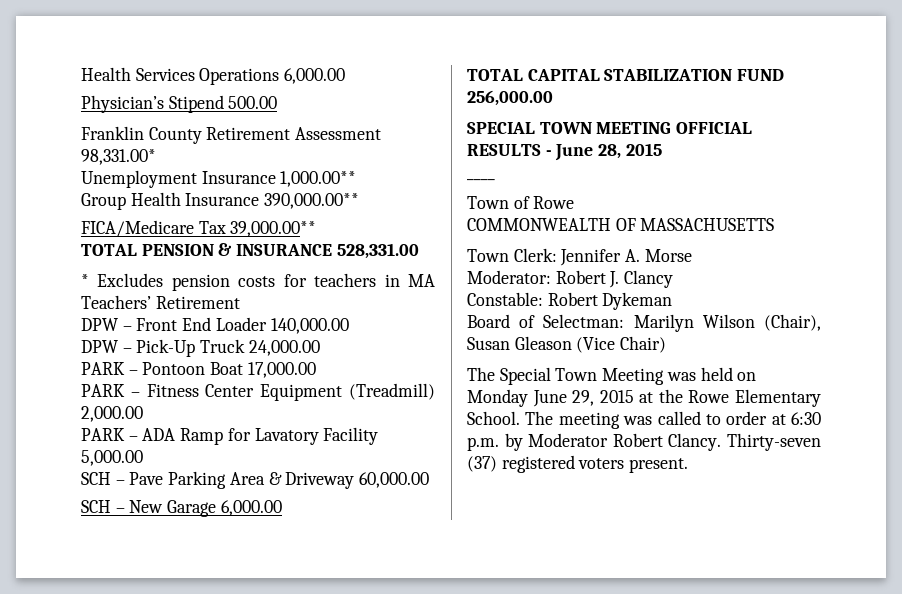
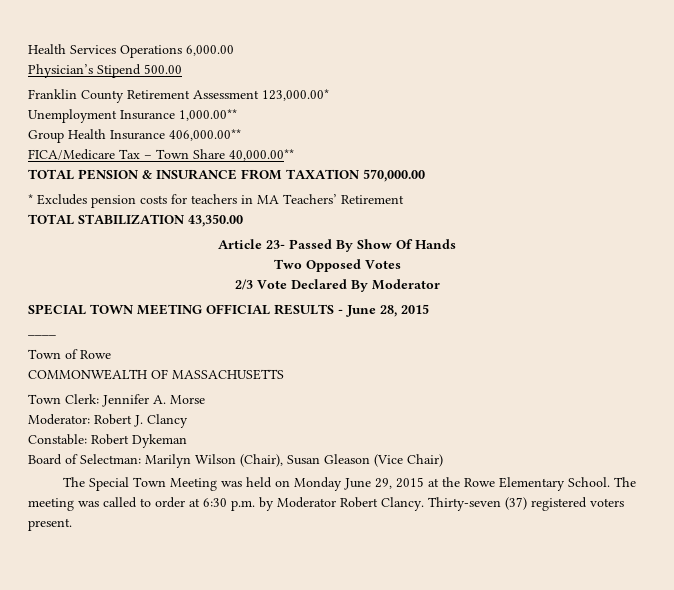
[81,149,156,165] 98,331.00* -> [262,89,329,101] 123,000.00*
[264,193,360,209] 390,000.00** -> [169,129,241,141] 406,000.00**
[230,221,317,237] 39,000.00** -> [144,149,294,161] – Town Share 40,000.00**
[336,243,419,259] 528,331.00 -> [241,169,425,182] FROM TAXATION 570,000.00
[81,317,349,334] [81,339,320,357] [81,362,316,378] [81,383,435,401] [81,406,143,422] [81,427,379,445] [81,450,143,466] [81,471,430,489] [81,500,282,517] [467,69,785,81] [467,90,553,106] DPW – Front End Loader 140,000.00 // DPW – Pick-Up Truck 24,000.00 // PARK – Pontoon Boat 17,000.00 // PARK – Fitness Center Equipment (Treadmill) 2,000.00 // PARK – ADA Ramp for Lavatory Facility 5,000.00 // SCH – Pave Parking Area & Driveway 60,000.00 // SCH – New Garage 6,000.00 // TOTAL CAPITAL STABILIZATION FUND 256,000.00 -> [28,214,243,227] [218,239,456,252] [273,259,401,272] [234,279,440,292] TOTAL STABILIZATION 43,350.00 // Article 23- Passed By Show Of Hands // Two Opposed Votes // 2/3 Vote Declared By Moderator

